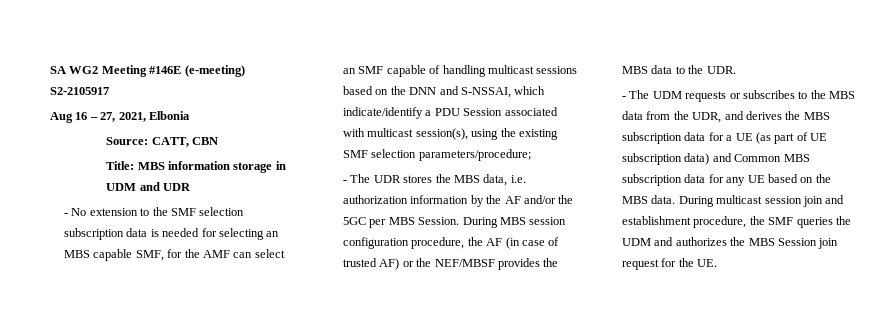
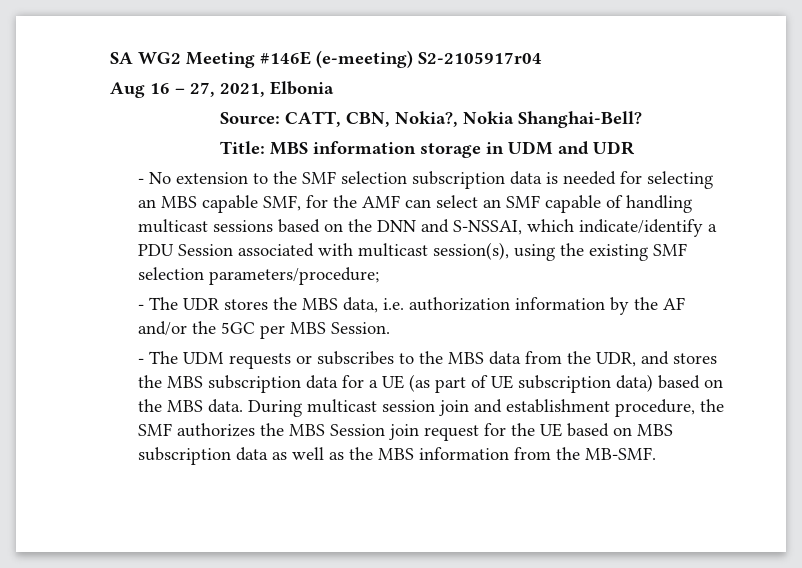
[50,87,109,95] S2-2105917 -> [418,52,542,64] S2-2105917r04
[192,137,219,145] CBN -> [346,111,643,128] CBN, Nokia?, Nokia Shanghai-Bell?
[462,217,567,228] [343,237,560,249] [343,258,559,270] [622,65,736,74] During MBS session configuration procedure, the AF (in case of trusted AF) or the NEF/MBSF provides the MBS data to the UDR. -> (390, 328) none
[745,111,782,120] derives -> [672,353,717,364] stores
[712,153,810,162] [622,174,765,186] and Common MBS subscription data for any UE -> (653, 383) none
[796,216,851,228] [622,237,674,246] queries the UDM and -> (172, 429) none
[697,259,718,267] UE. -> [539,423,673,437] [137,447,656,465] UE based on MBS subscription data as well as the MBS information from the MB-SMF.

